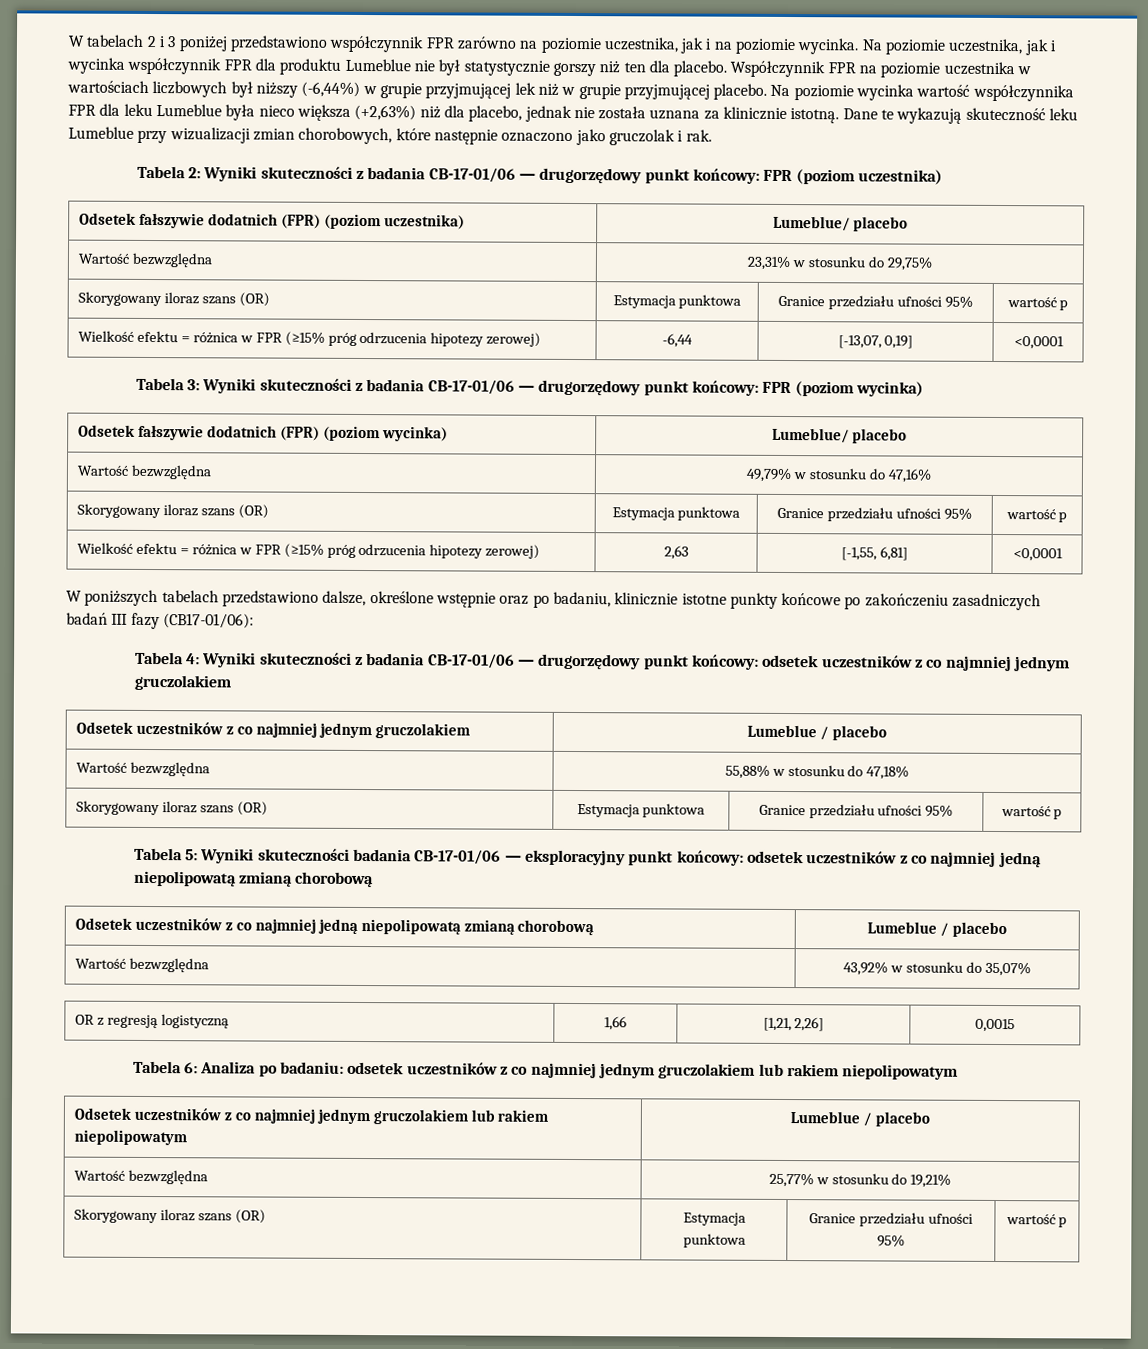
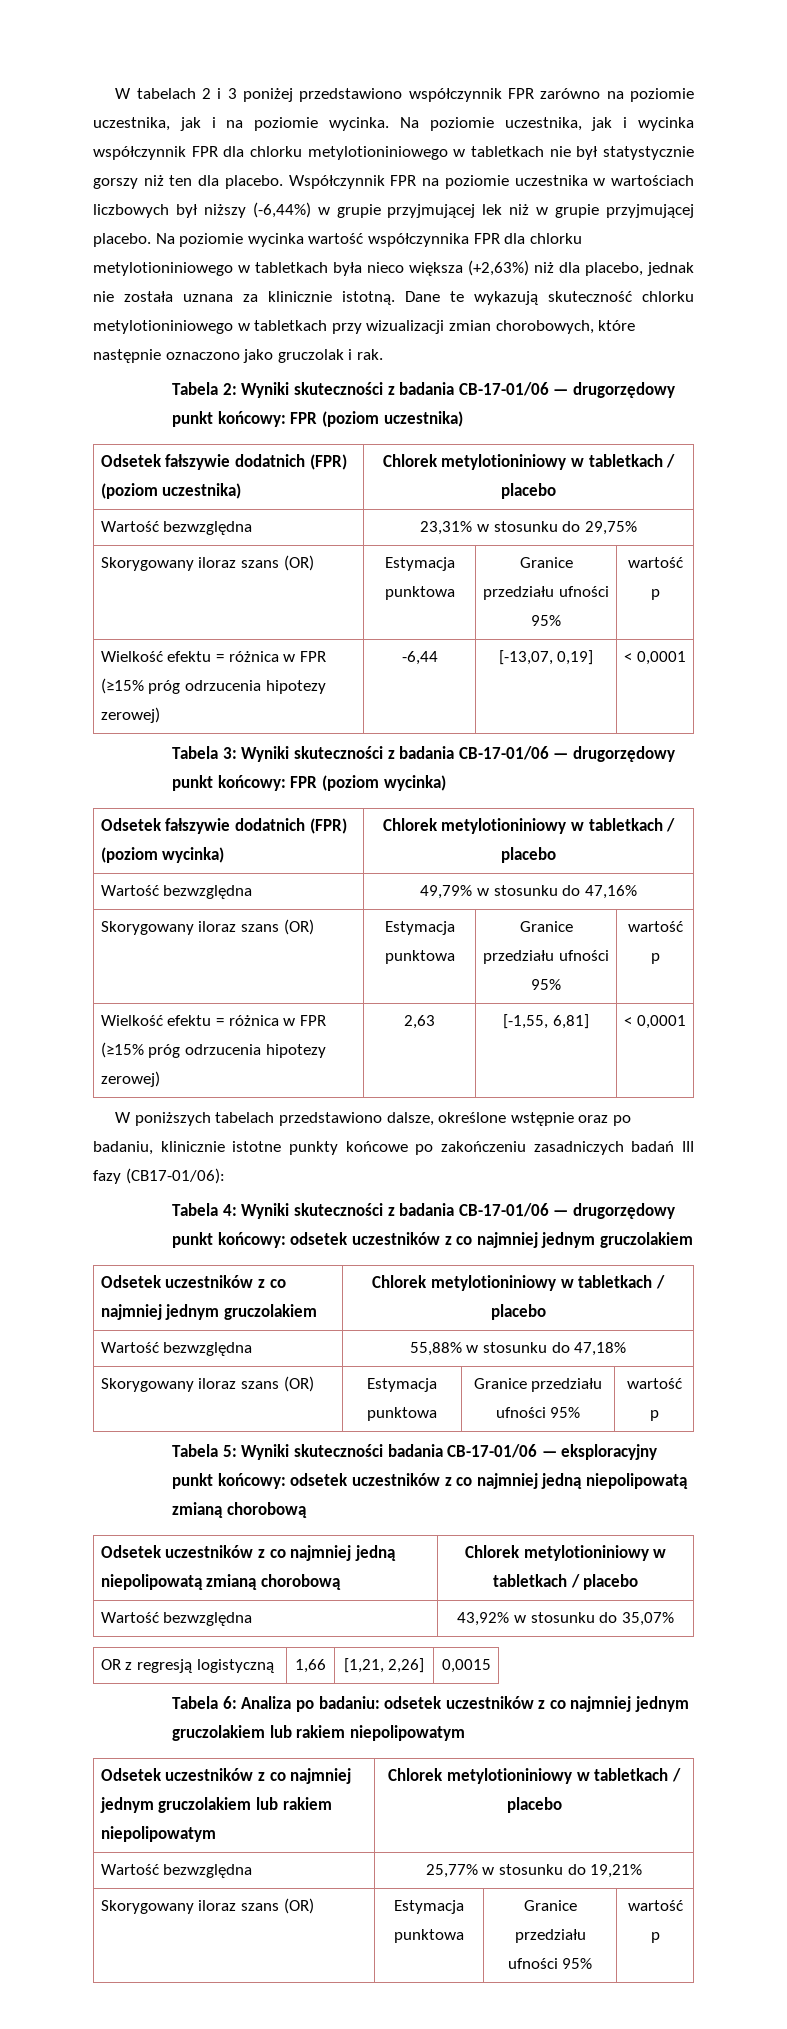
[279,58,411,75] produktu Lumeblue -> [249,146,544,160] chlorku metylotioniniowego w tabletkach
[123,103,222,117] leku Lumeblue -> [529,233,582,244] [93,262,328,276] chlorku metylotioniniowego w tabletkach
[1049,108,1079,121] [68,126,134,139] leku Lumeblue -> [642,291,694,302] [93,320,328,334] chlorku metylotioniniowego w tabletkach
[772,215,851,232] Lumeblue/ -> [382,454,676,470] Chlorek metylotioniniowy w tabletkach /
[1013,336,1064,350] <0,0001 -> [624,651,686,665] < 0,0001
[771,427,850,444] Lumeblue/ -> [382,818,676,834] Chlorek metylotioniniowy w tabletkach /
[1012,548,1063,562] <0,0001 -> [624,1015,686,1029] < 0,0001
[747,724,818,738] Lumeblue -> [372,1275,653,1291] Chlorek metylotioniniowy w tabletkach
[867,921,938,934] Lumeblue -> [464,1545,667,1561] [492,1574,567,1587] Chlorek metylotioniniowy w tabletkach
[790,1111,861,1124] Lumeblue -> [388,1768,669,1784] Chlorek metylotioniniowy w tabletkach

